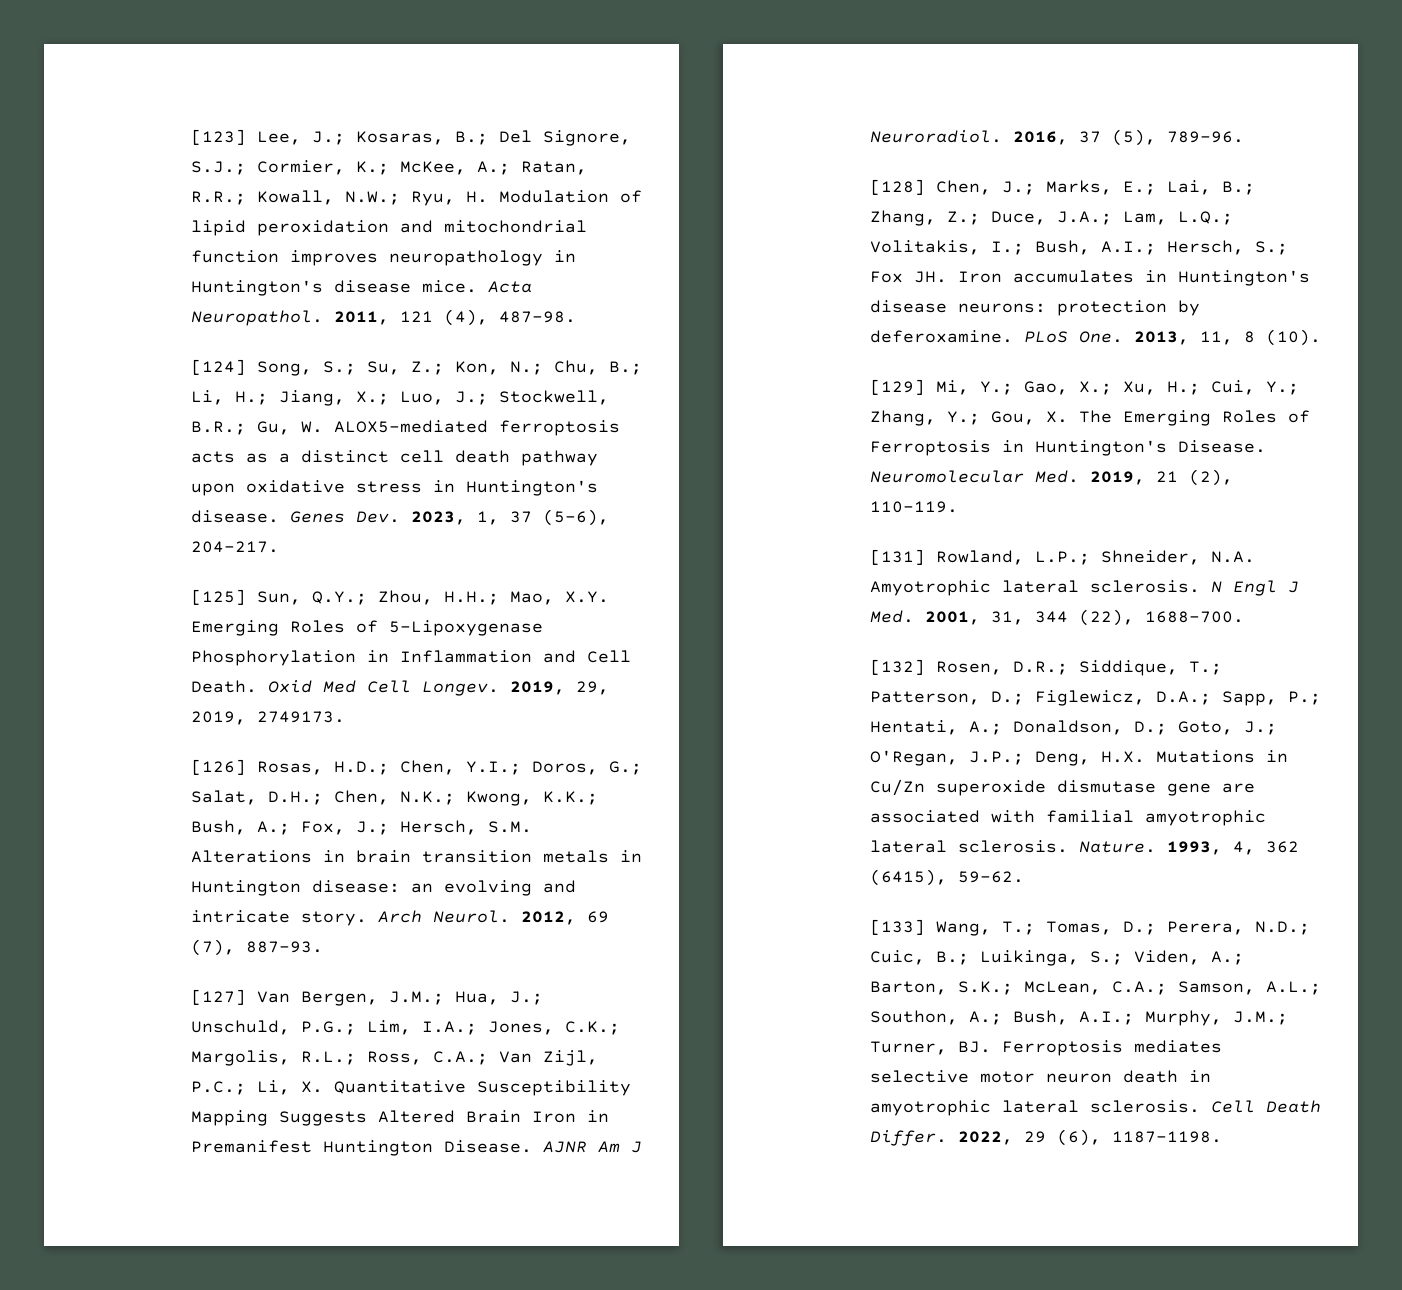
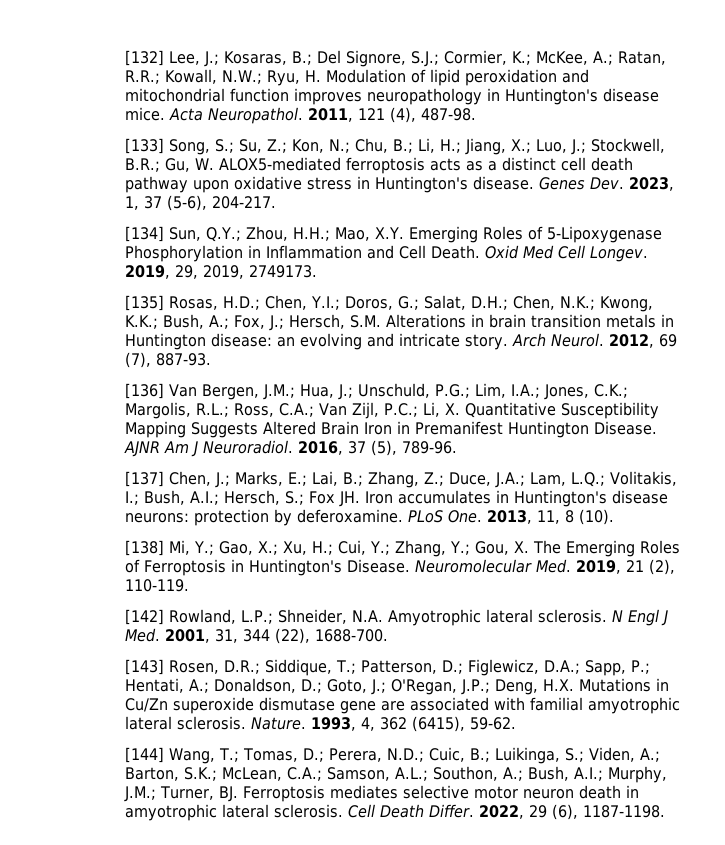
[191,129,247,145] [123] -> [125,50,165,66] [132]
[191,359,247,375] [124] -> [125,138,165,154] [133]
[191,589,247,605] [125] -> [125,226,165,242] [134]
[191,759,247,775] [126] -> [125,295,165,311] [135]
[191,989,247,1005] [127] -> [125,383,165,399] [136]
[870,179,926,195] [128] -> [125,471,165,487] [137]
[870,379,926,395] [129] -> [125,540,165,556] [138]
[870,549,926,565] [131] -> [125,609,165,625] [142]
[870,659,926,675] [132] -> [125,659,165,675] [143]
[870,919,926,935] [133] -> [125,747,165,763] [144]

